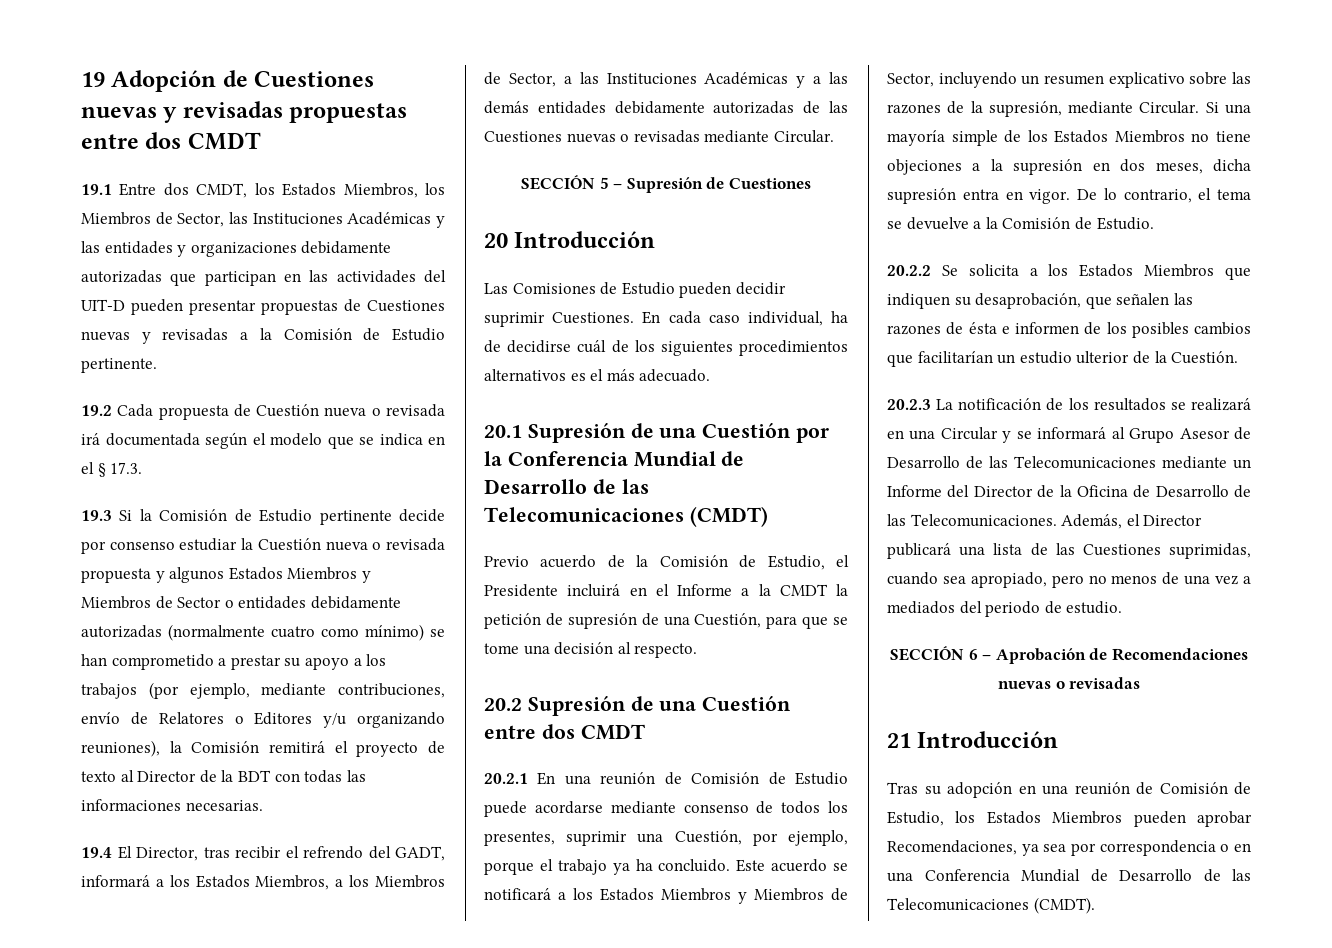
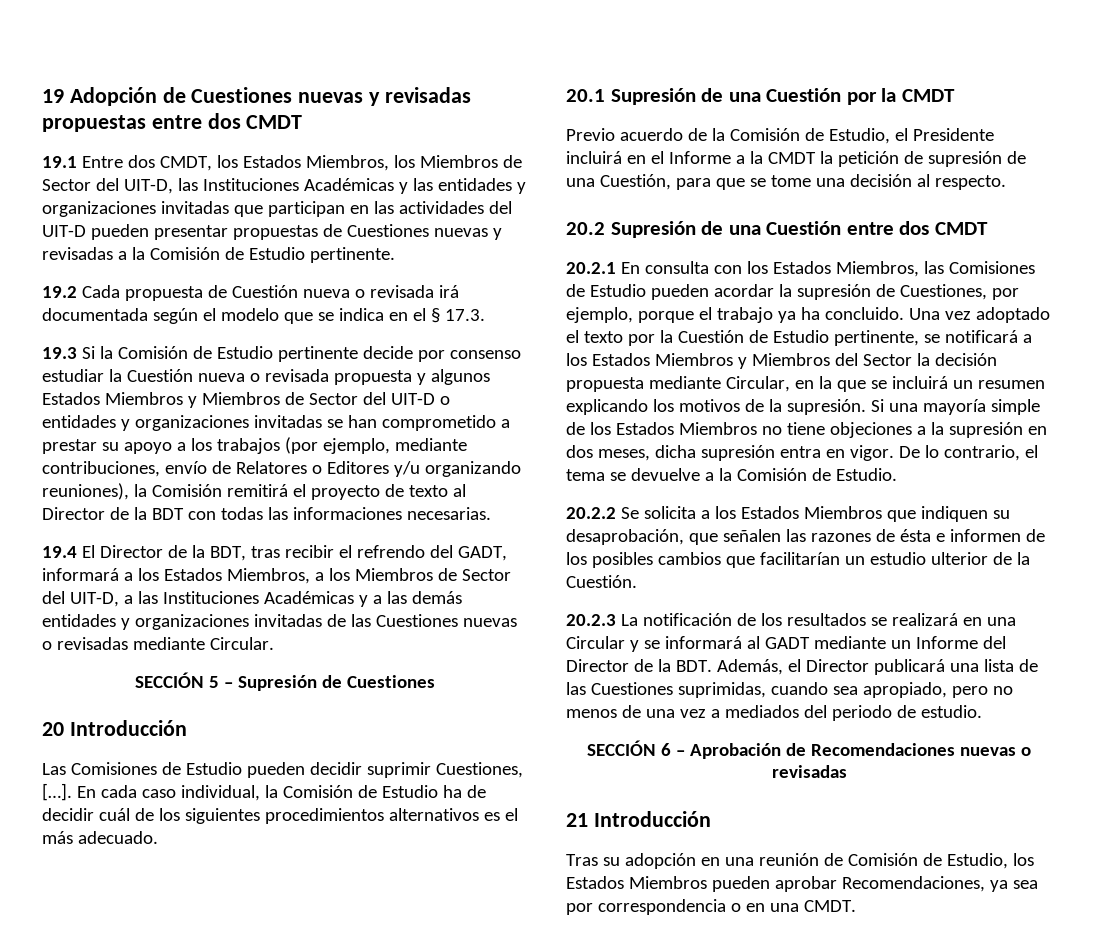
[177,213,225,227] Sector, -> [42,178,173,194] Sector del UIT-D,
[301,241,392,254] [81,270,162,283] debidamente autorizadas -> [160,201,229,214] invitadas
[224,596,401,609] [81,624,424,641] o entidades debidamente autorizadas (normalmente cuatro como mínimo) -> [362,392,450,405] [42,415,322,431] del UIT-D o entidades y organizaciones invitadas
[136,847,198,861] Director, -> [99,545,246,561] Director de la BDT,
[508,73,556,87] Sector, -> [461,569,511,581] [42,591,119,607] Sector del UIT-D,
[614,101,795,114] debidamente autorizadas -> [120,614,322,630] y organizaciones invitadas
[552,312,635,324] Cuestiones. -> [435,762,523,778] [42,783,72,801] Cuestiones, […].
(823, 318) none -> [264,785,438,798] la Comisión de Estudio
[507,340,572,353] decidirse -> [42,808,94,821] decidir
[507,451,745,467] [484,479,649,494] [484,506,768,527] Conferencia Mundial de Desarrollo de las Telecomunicaciones (CMDT) -> [901,89,955,102] CMDT
[564,772,848,785] [484,801,848,817] [484,830,742,846] una reunión de Comisión de Estudio puede acordarse mediante consenso de todos los presentes, suprimir una Cuestión, -> [644,261,1035,277] [566,284,987,300] consulta con los Estados Miembros, las Comisiones de Estudio pueden acordar la supresión de Cuestiones,
[736,859,828,872] Este acuerdo -> [908,307,1050,323] [566,330,919,346] Una vez adoptado el texto por la Cuestión de Estudio pertinente,
[831,888,848,901] [887,72,1251,88] [887,101,1200,117] de Sector, incluyendo un resumen explicativo sobre las razones de la supresión, mediante Circular. -> [834,353,997,366] [566,376,1045,392] [566,399,866,415] del Sector la decisión propuesta mediante Circular, en la que se incluirá un resumen explicando los motivos de la supresión.
[1129,427,1251,443] [887,456,1156,469] Grupo Asesor de Desarrollo de las Telecomunicaciones -> [764,637,810,649] GADT
[1076,485,1251,498] [887,514,1057,527] Oficina de Desarrollo de las Telecomunicaciones. -> [675,660,712,672] BDT.
[924,869,1251,882] [887,897,1095,914] Conferencia Mundial de Desarrollo de las Telecomunicaciones (CMDT). -> [803,900,856,912] CMDT.

